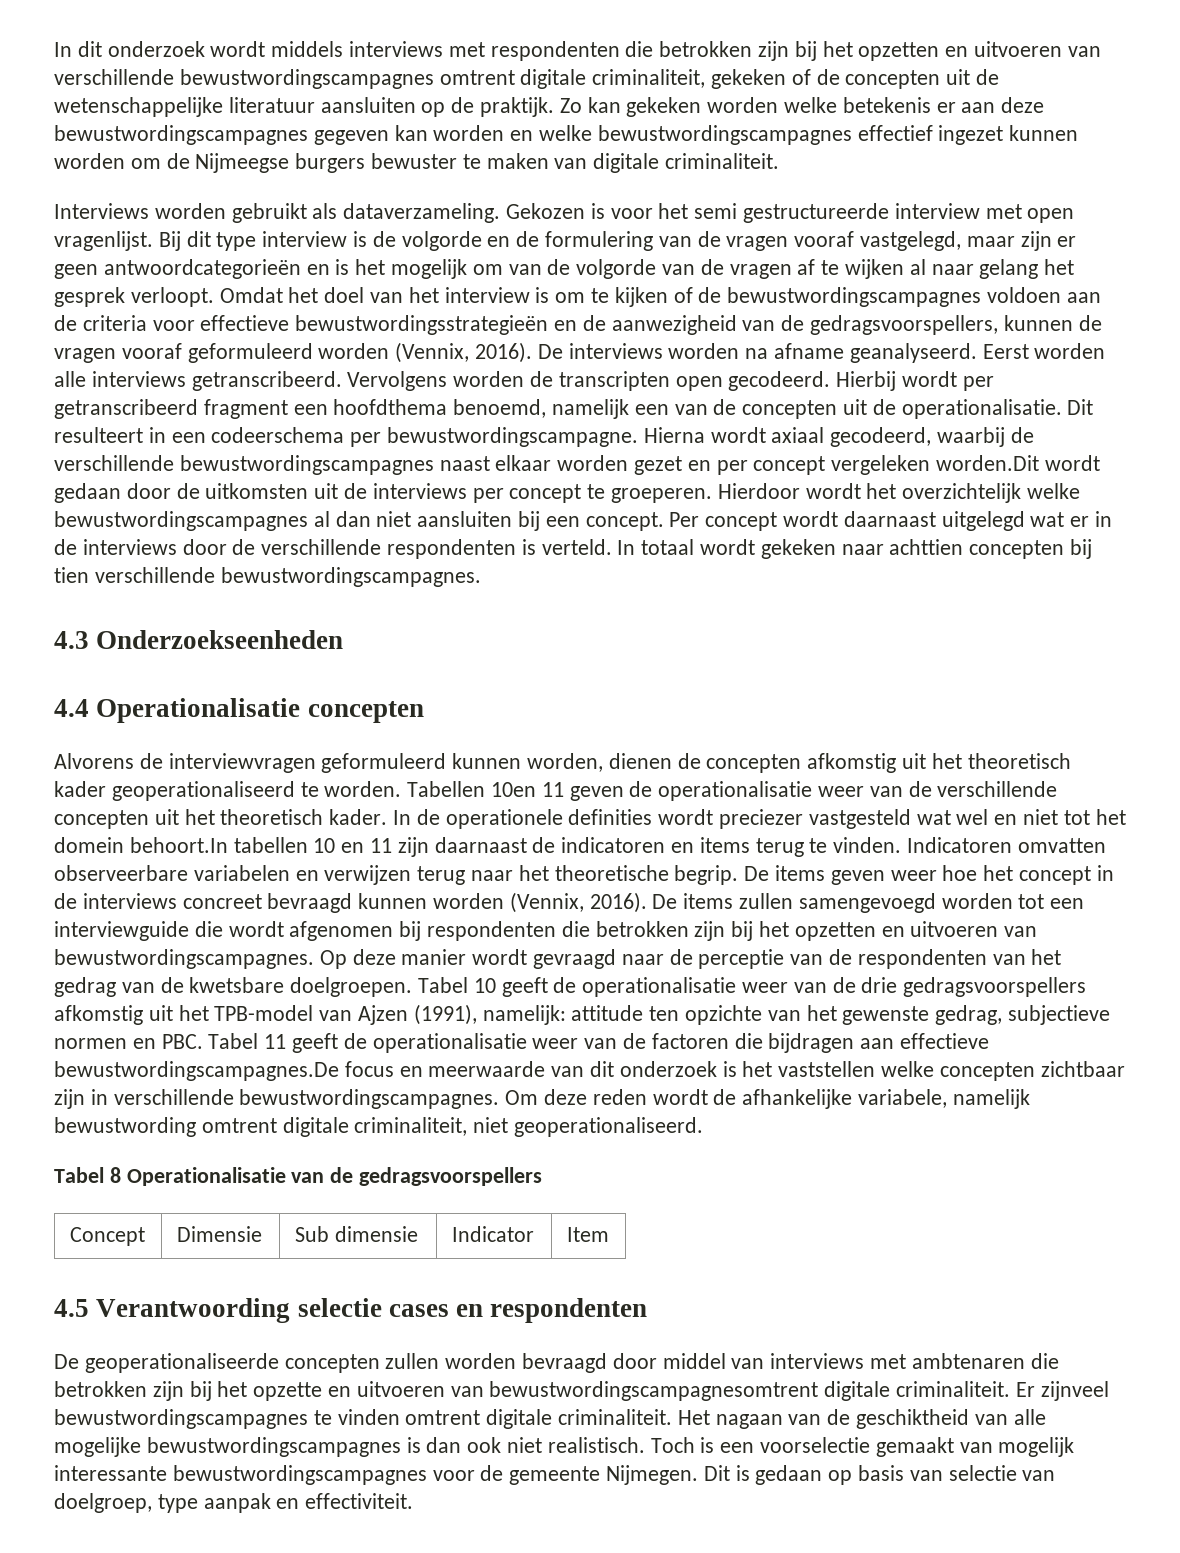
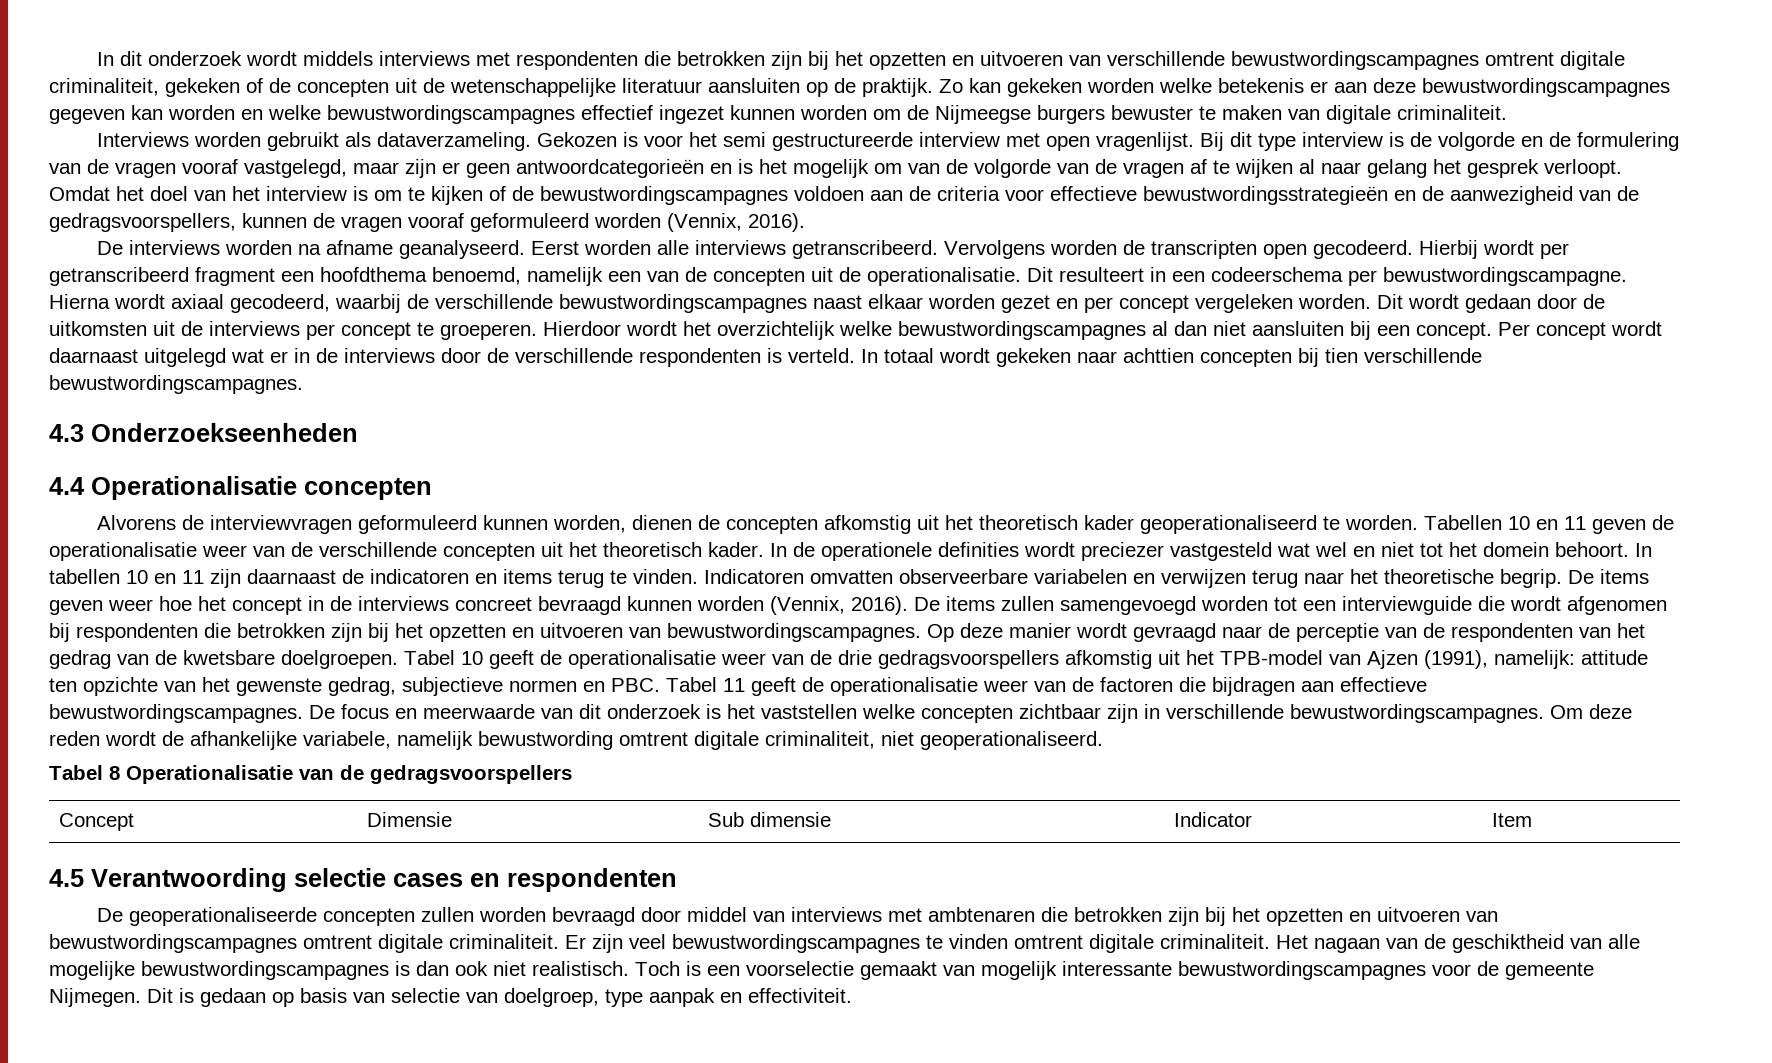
(533, 352) none -> (805, 222) //
[936,455,1040,471] worden.Dit -> [1298,294,1403,309] worden. Dit
[491,782,537,797] 10en -> [1507,516,1558,530] 10 en
[129,837,228,853] behoort.In -> [1555,542,1652,557] behoort. In
[54,1061,339,1081] bewustwordingscampagnes.De -> [49,704,335,723] bewustwordingscampagnes. De
[253,1381,819,1401] opzette en uitvoeren van bewustwordingscampagnesomtrent -> [1265,907,1498,926] [49,934,372,953] opzetten en uitvoeren van bewustwordingscampagnes omtrent
[1040,1381,1109,1401] zijnveel -> [592,934,666,953] zijn veel

